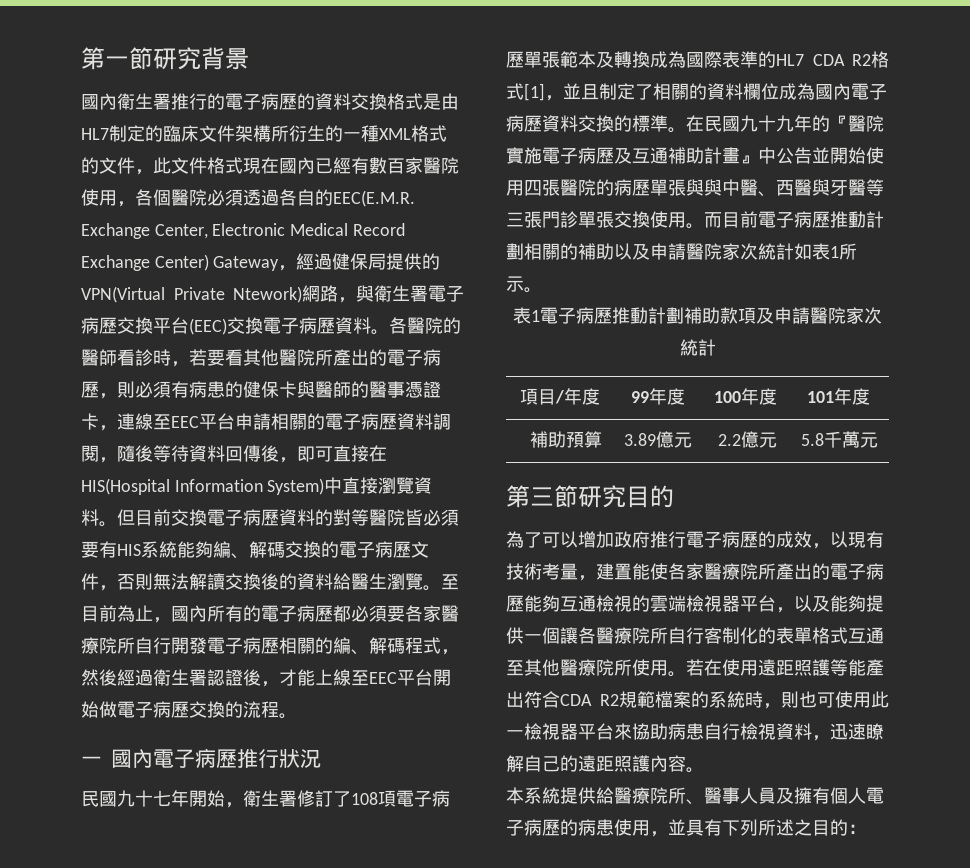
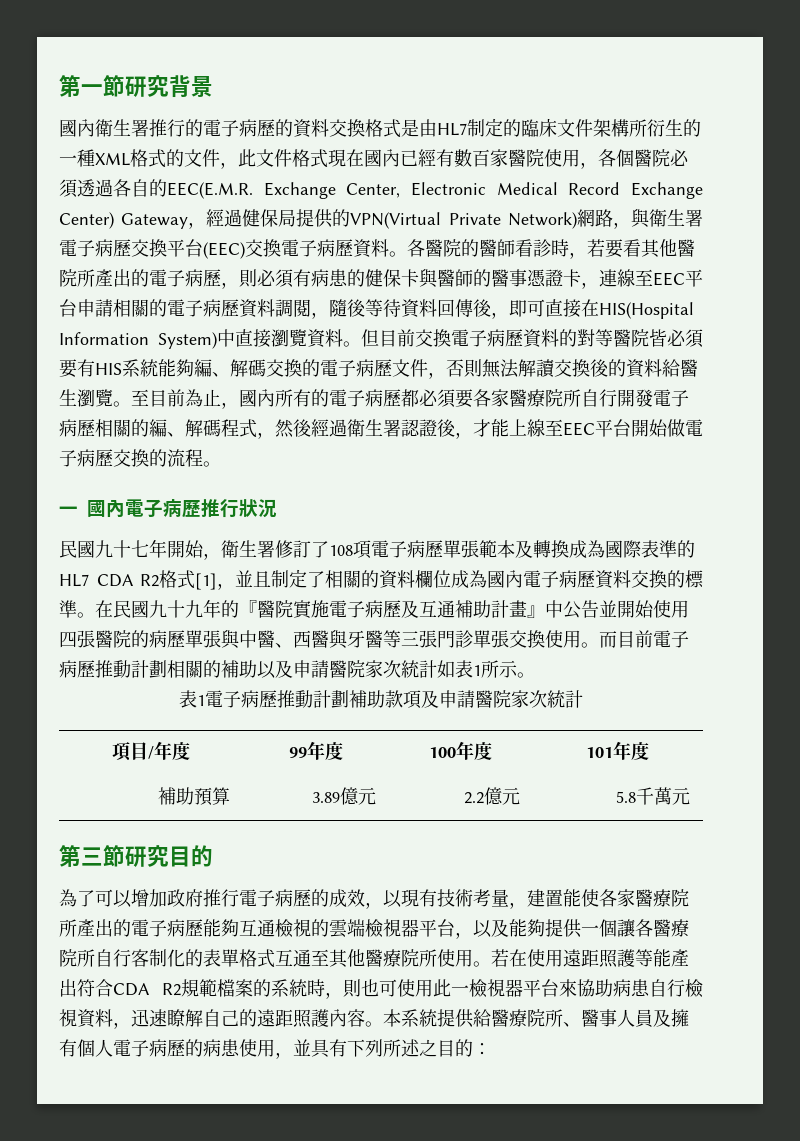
[233,286,302,303] Ntework) -> [508,212,577,229] Network)
[704,179,722,196] 與 -> (240, 639) none
(704, 770) // -> (383, 1024) none

